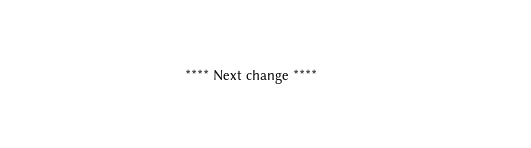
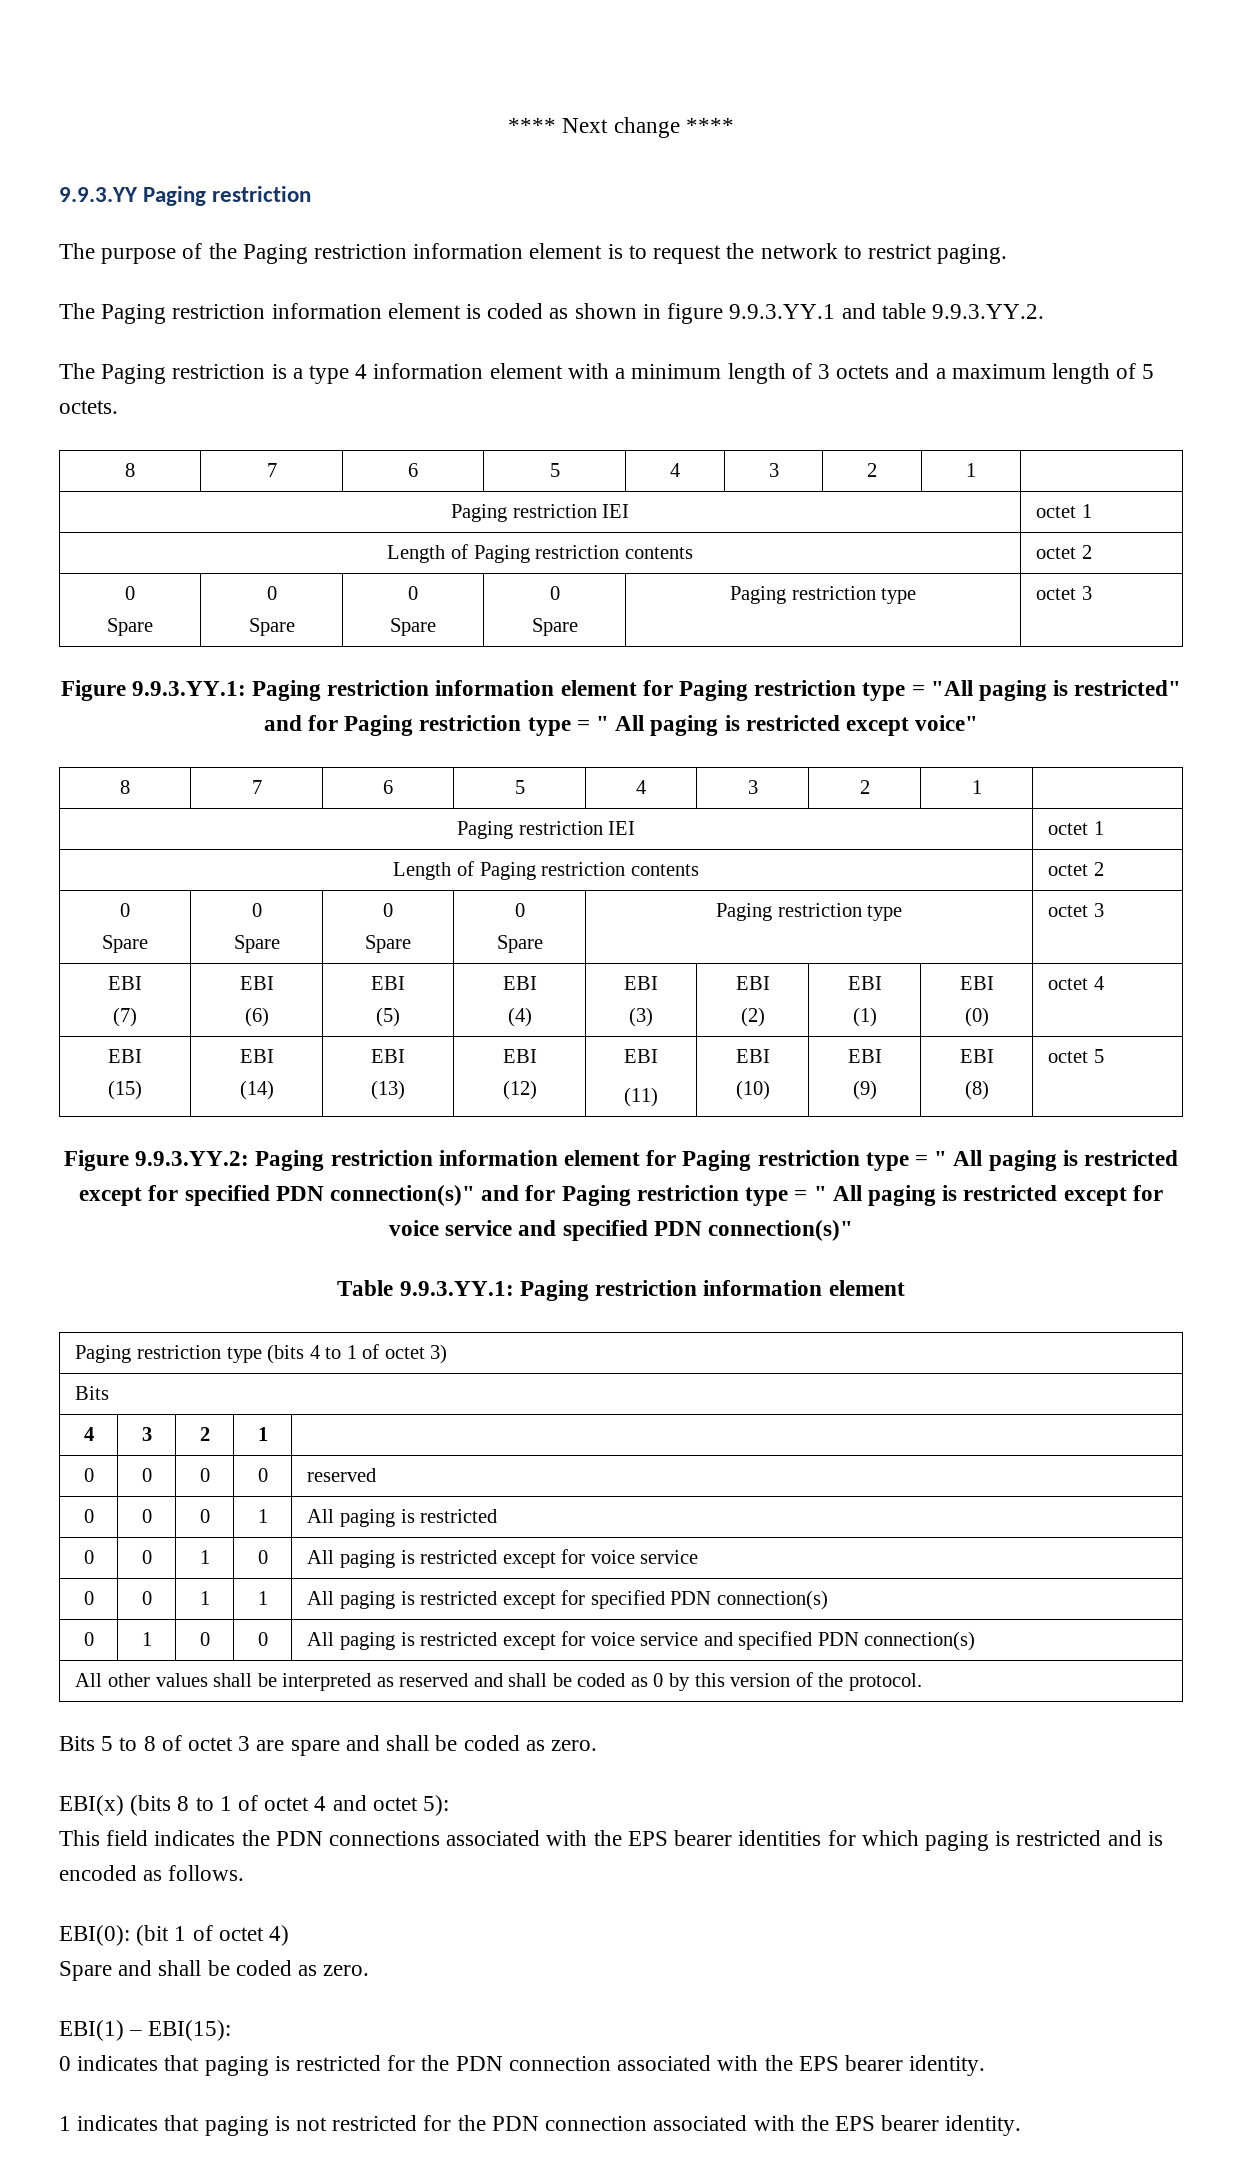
(317, 74) none -> [59,186,312,206] [59,243,1008,264] [59,303,1044,324] [59,363,1155,384] [59,400,118,414] [125,463,135,477] [266,463,277,477] [408,463,418,477] [549,463,560,477] [670,463,680,477] [768,463,779,477] [867,463,877,477] [966,463,976,477] [450,504,630,522] [1036,504,1093,518] [387,544,693,563] [1036,545,1093,559] [125,586,135,600] [107,618,153,636] [266,586,277,600] [248,618,295,636] [408,586,418,600] [390,618,436,636] [549,586,560,600] [531,618,578,636] [729,586,917,604] [1036,586,1093,600] [60,680,1182,701] [263,715,979,736] [120,780,130,794] [251,780,262,794] [383,780,393,794] [514,780,525,794] [636,780,646,794] [747,780,758,794] [859,780,870,794] [971,780,982,794] [456,821,636,839] [1048,821,1105,835] [393,861,699,880] [1048,862,1105,876] [120,903,130,917] [102,935,148,953] [251,903,262,917] [233,935,280,953] [383,903,393,917] [365,935,411,953] [514,903,525,917] [496,935,543,953] [715,903,903,921] [1048,903,1105,917] [108,976,142,990] [113,1007,137,1027] [239,976,274,990] [244,1007,269,1027] [371,976,405,990] [376,1007,400,1027] [502,976,537,990] [507,1007,532,1027] [624,976,658,990] [629,1007,653,1027] [735,976,770,990] [740,1007,765,1027] [847,976,882,990] [852,1007,877,1027] [959,976,994,990] [964,1007,989,1027] [1048,976,1105,990] [108,1049,142,1063] [108,1080,142,1100] [239,1049,274,1063] [239,1080,274,1100] [371,1049,405,1063] [371,1080,405,1100] [502,1049,537,1063] [502,1080,537,1100] [624,1049,658,1063] [624,1087,658,1107] [735,1049,770,1063] [735,1080,770,1100] [847,1049,882,1063] [852,1080,877,1100] [959,1049,994,1063] [964,1080,989,1100] [1048,1049,1105,1063] [63,1150,1179,1171] [79,1185,1163,1206] [388,1220,854,1241] [337,1280,905,1301] [75,1344,448,1364] [75,1386,110,1400] [83,1427,94,1441] [141,1427,152,1441] [199,1427,210,1441] [257,1427,268,1441] [83,1468,94,1482] [141,1468,152,1482] [199,1468,210,1482] [257,1468,268,1482] [307,1468,377,1482] [83,1509,94,1523] [141,1509,152,1523] [199,1509,210,1523] [257,1509,268,1523] [307,1509,498,1527] [83,1550,94,1564] [141,1550,152,1564] [199,1550,210,1564] [257,1550,268,1564] [307,1549,699,1568] [83,1591,94,1605] [141,1591,152,1605] [199,1591,210,1605] [257,1591,268,1605] [307,1590,828,1610] [83,1632,94,1646] [141,1632,152,1646] [199,1632,210,1646] [257,1632,268,1646] [307,1631,976,1651] [75,1672,922,1691] [59,1735,597,1756] [59,1795,450,1816] [59,1830,1163,1851] [59,1865,245,1881] [59,1925,290,1946] [59,1960,370,1981] [59,2020,232,2041] [59,2055,986,2076] [59,2115,1022,2136] // 9.9.3.YY Paging restriction // The purpose of the Paging restriction information element is to request the network to restrict paging. // The Paging restriction information element is coded as shown in figure 9.9.3.YY.1 and table 9.9.3.YY.2. // The Paging restriction is a type 4 information element with a minimum length of 3 octets and a maximum length of 5 octets. // 8 | 7 | 6 | 5 | 4 | 3 | 2 | 1 | // Paging restriction IEI | octet 1 // Length of Paging restriction contents | octet 2 // 0 // Spare | 0 // Spare | 0 // Spare | 0 // Spare | Paging restriction type | octet 3 // Figure 9.9.3.YY.1: Paging restriction information element for Paging restriction type = "All paging is restricted" and for Paging restriction type = " All paging is restricted except voice" // 8 | 7 | 6 | 5 | 4 | 3 | 2 | 1 | // Paging restriction IEI | octet 1 // Length of Paging restriction contents | octet 2 // 0 // Spare | 0 // Spare | 0 // Spare | 0 // Spare | Paging restriction type | octet 3 // EBI // (7) | EBI // (6) | EBI // (5) | EBI // (4) | EBI // (3) | EBI // (2) | EBI // (1) | EBI // (0) | octet 4 // EBI // (15) | EBI // (14) | EBI // (13) | EBI // (12) | EBI // (11) | EBI // (10) | EBI // (9) | EBI // (8) | octet 5 // Figure 9.9.3.YY.2: Paging restriction information element for Paging restriction type = " All paging is restricted except for specified PDN connection(s)" and for Paging restriction type = " All paging is restricted except for voice service and specified PDN connection(s)" // Table 9.9.3.YY.1: Paging restriction information element // Paging restriction type (bits 4 to 1 of octet 3) // Bits // 4 | 3 | 2 | 1 | // 0 | 0 | 0 | 0 | reserved // 0 | 0 | 0 | 1 | All paging is restricted // 0 | 0 | 1 | 0 | All paging is restricted except for voice service // 0 | 0 | 1 | 1 | All paging is restricted except for specified PDN connection(s) // 0 | 1 | 0 | 0 | All paging is restricted except for voice service and specified PDN connection(s) // All other values shall be interpreted as reserved and shall be coded as 0 by this version of the protocol. // Bits 5 to 8 of octet 3 are spare and shall be coded as zero. // EBI(x) (bits 8 to 1 of octet 4 and octet 5): // This field indicates the PDN connections associated with the EPS bearer identities for which paging is restricted and is encoded as follows. // EBI(0): (bit 1 of octet 4) // Spare and shall be coded as zero. // EBI(1) – EBI(15): // 0 indicates that paging is restricted for the PDN connection associated with the EPS bearer identity. // 1 indicates that paging is not restricted for the PDN connection associated with the EPS bearer identity.

